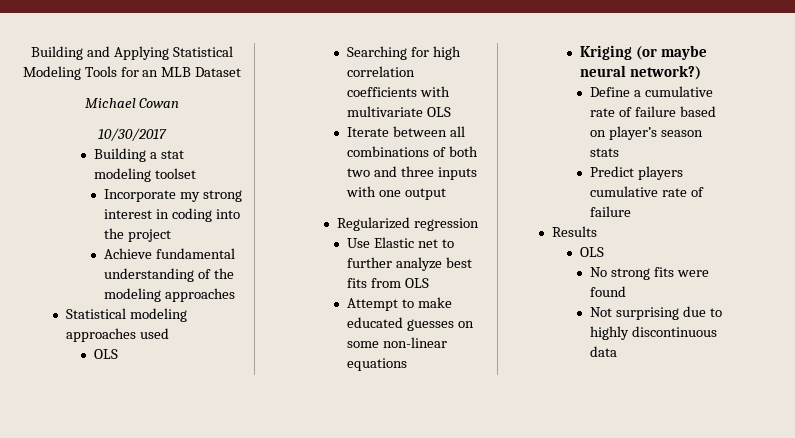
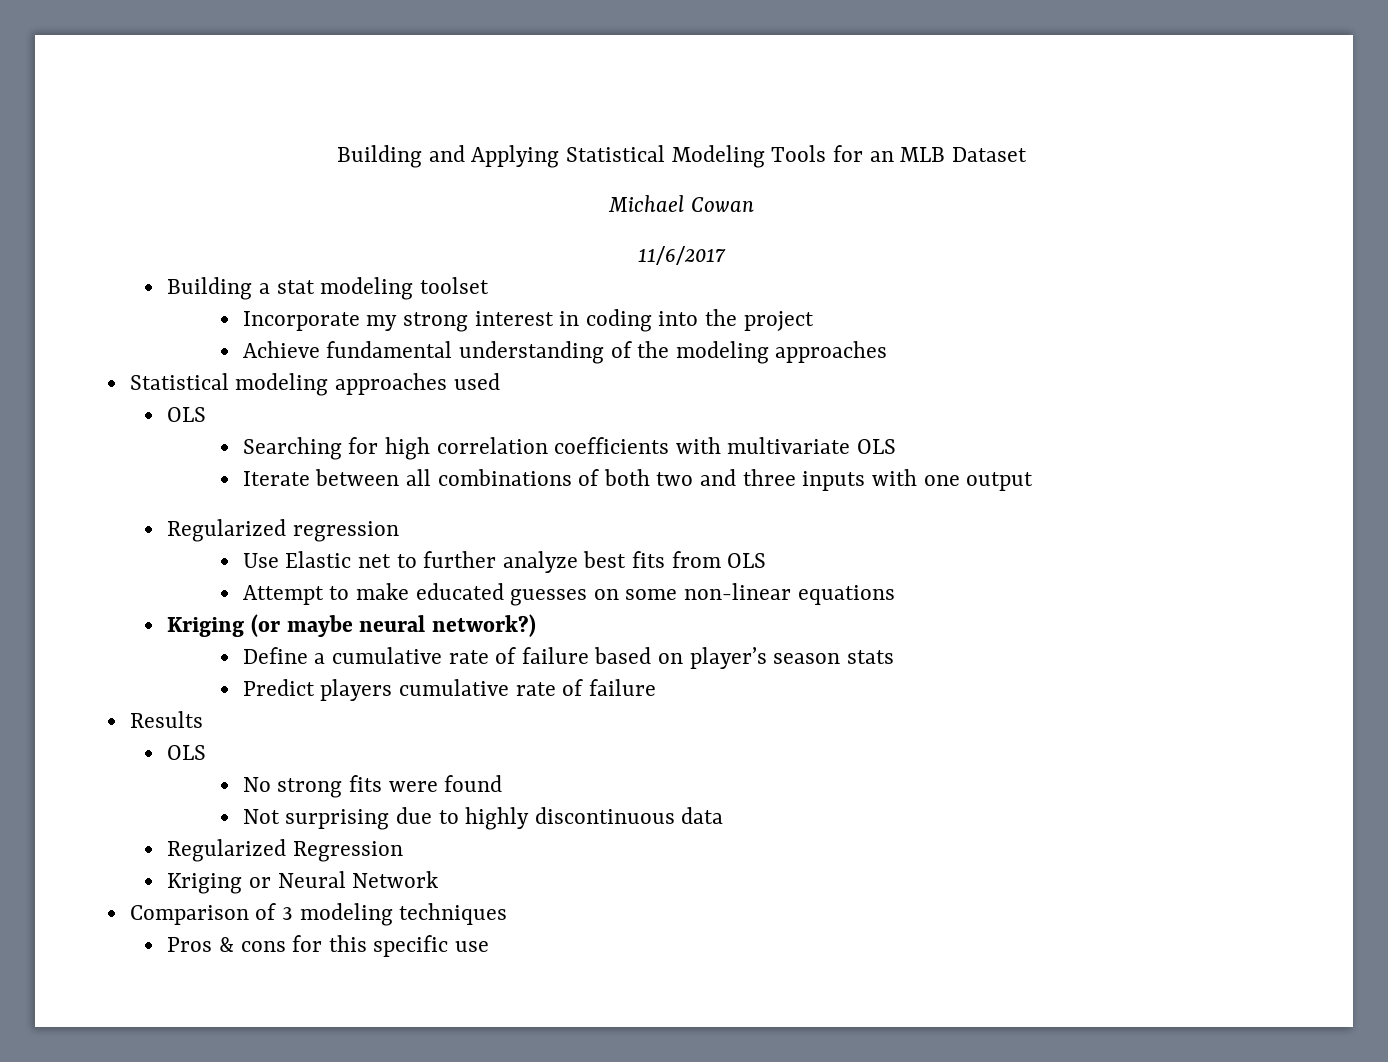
[98,128,167,141] 10/30/2017 -> [638,246,726,265] 11/6/2017
(617, 351) none -> [167,839,403,862] [167,871,439,894] [129,903,508,926] [167,935,490,957] // Regularized Regression // Kriging or Neural Network // Comparison of 3 modeling techniques // Pros & cons for this specific use

